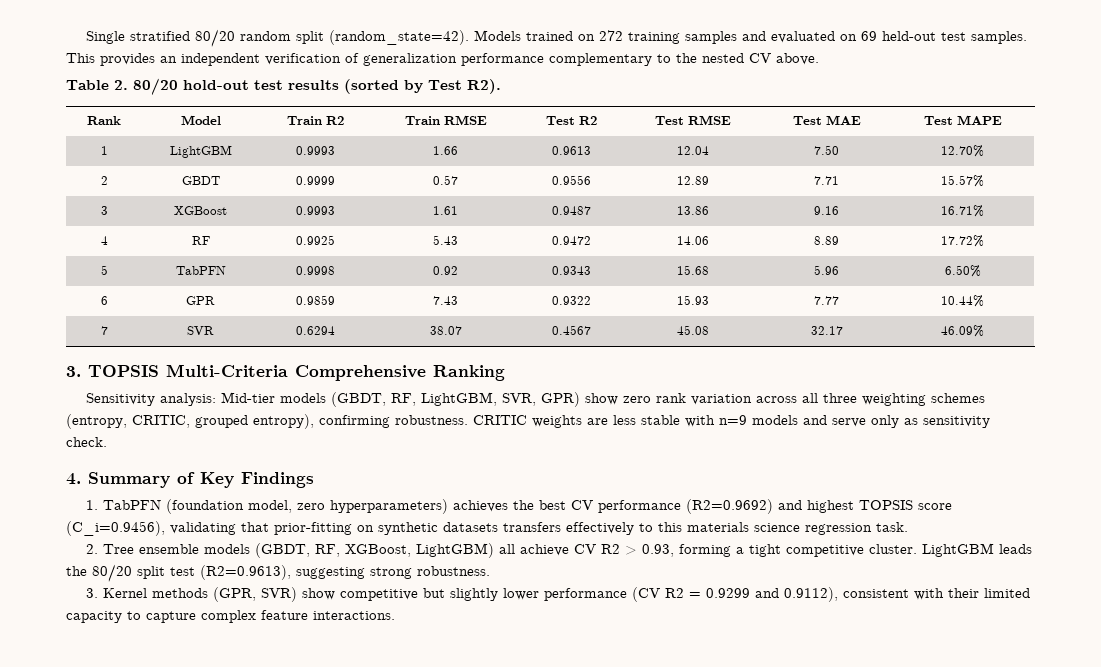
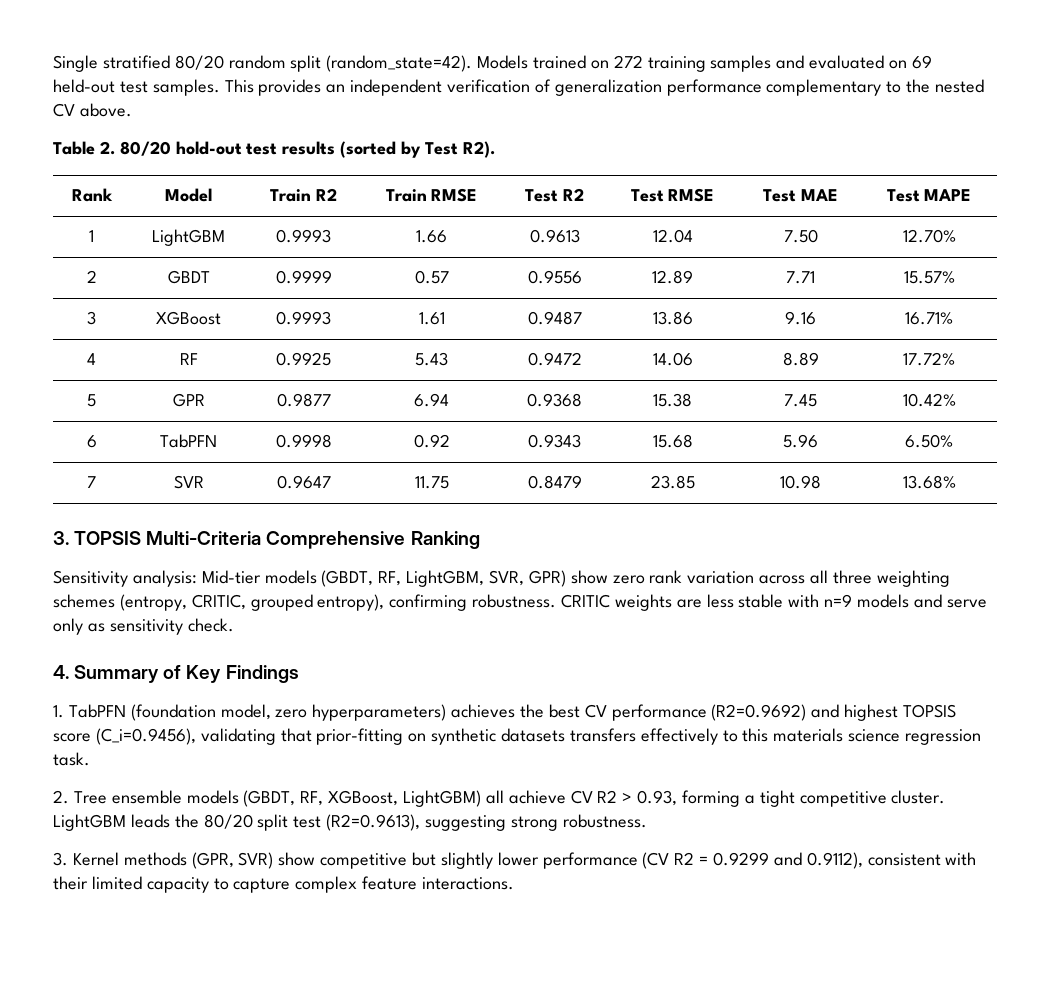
(108, 270) none -> [172,393,205,407] [276,393,331,407] [413,393,449,407] [527,393,582,407] [653,393,692,407] [784,394,817,407] [902,393,956,407] [86,435,97,448] | GPR | 0.9877 | 6.94 | 0.9368 | 15.38 | 7.45 | 10.42% // 6
[100,296,108,305] [186,296,215,305] [295,295,335,305] [433,296,458,305] [552,296,591,305] [676,295,709,305] [814,296,839,305] [941,295,984,307] [100,326,108,335] [187,326,214,335] [295,326,335,335] [429,326,462,335] [552,325,591,335] [676,325,709,335] [810,326,843,335] [941,325,984,337] 6 | GPR | 0.9859 | 7.43 | 0.9322 | 15.93 | 7.77 | 10.44% // 7 | SVR | 0.6294 | 38.07 | 0.4567 | 45.08 | 32.17 | 46.09% -> [87,476,96,488] [173,475,204,489] [276,475,331,489] [414,476,449,489] [527,475,582,489] [650,475,695,489] [780,475,821,489] [902,475,956,489] 7 | SVR | 0.9647 | 11.75 | 0.8479 | 23.85 | 10.98 | 13.68%

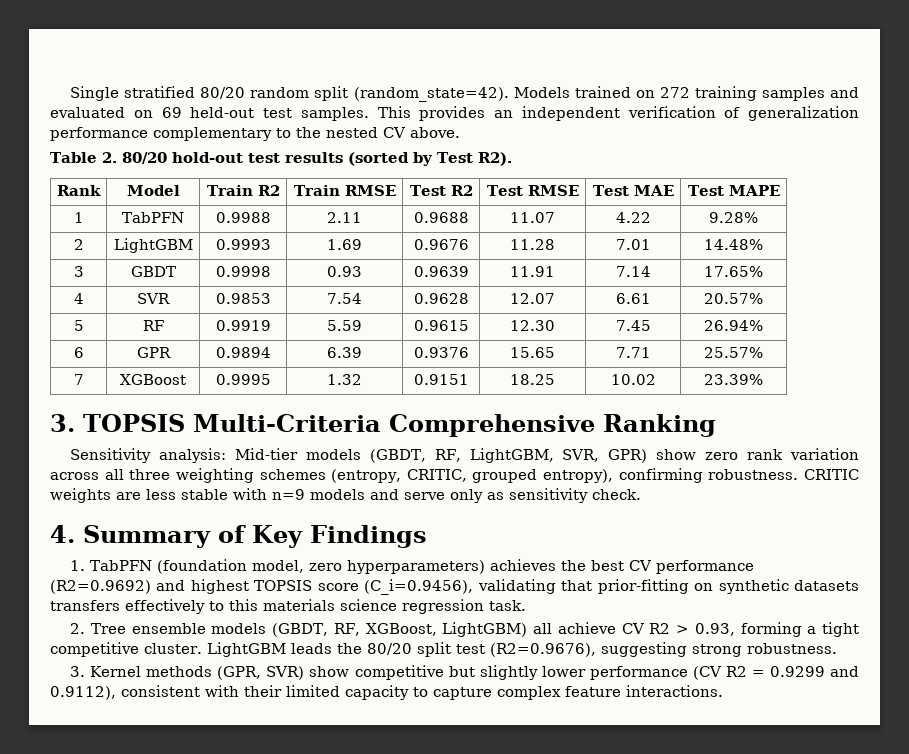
[152,229,225,246] [276,229,331,243] [415,230,447,243] [529,229,580,243] [652,229,693,243] [783,229,818,243] [902,229,956,243] [86,270,97,283] [167,270,210,284] [275,270,332,284] [414,270,449,284] [527,270,582,284] [652,270,693,284] LightGBM | 0.9993 | 1.66 | 0.9613 | 12.04 | 7.50 | 12.70% // 2 | GBDT | 0.9999 | 0.57 | 0.9556 | 12.89 -> [122,212,185,223] [215,212,271,223] [327,212,362,223] [413,212,469,223] [510,212,555,223] [615,212,651,223] [709,212,758,223] [73,239,84,250] [113,238,193,253] [215,239,271,250] [327,239,362,250] [413,239,469,250] [510,239,555,250] [615,239,651,250] [704,239,763,250] [73,266,84,277] [130,266,176,277] [215,266,271,277] [327,266,362,277] [413,266,469,277] [510,266,555,277] [615,266,651,277] [704,266,763,277] [73,293,84,304] [137,293,170,304] [215,293,271,304] [327,293,362,304] [413,293,469,304] [510,293,555,304] [615,293,651,304] [704,293,763,304] [73,320,84,331] [142,320,164,331] [215,320,271,331] [327,320,362,331] [413,320,469,331] [510,320,555,331] [615,320,651,331] [704,320,763,331] [73,347,84,358] [136,347,171,358] [215,347,271,358] [327,347,362,358] [413,347,469,358] [510,347,555,358] TabPFN | 0.9988 | 2.11 | 0.9688 | 11.07 | 4.22 | 9.28% // 2 | LightGBM | 0.9993 | 1.69 | 0.9676 | 11.28 | 7.01 | 14.48% // 3 | GBDT | 0.9998 | 0.93 | 0.9639 | 11.91 | 7.14 | 17.65% // 4 | SVR | 0.9853 | 7.54 | 0.9628 | 12.07 | 6.61 | 20.57% // 5 | RF | 0.9919 | 5.59 | 0.9615 | 12.30 | 7.45 | 26.94% // 6 | GPR | 0.9894 | 6.39 | 0.9376 | 15.65
[903,271,955,284] [87,311,96,325] 15.57% // 3 -> [704,347,763,358] [73,374,84,385] 25.57% // 7
[276,311,331,325] [418,312,445,325] [527,311,582,325] [652,311,693,325] [785,311,816,325] [905,312,953,325] [87,353,96,365] [179,353,198,365] [276,352,331,366] [414,352,448,366] [527,352,582,366] [652,352,693,366] [782,352,819,366] [903,352,955,366] [87,394,96,407] [172,393,205,407] [276,393,331,407] [413,393,449,407] [527,393,582,407] [653,393,692,407] [784,394,817,407] [902,393,956,407] [86,435,97,448] [160,434,217,448] [275,434,332,448] [413,434,450,448] [528,434,581,448] [652,434,693,448] [783,434,818,448] [905,434,953,448] [87,476,96,488] [173,475,204,489] [276,475,331,489] [414,476,449,489] [527,475,582,489] [650,475,695,489] [780,475,821,489] [902,475,956,489] 0.9993 | 1.61 | 0.9487 | 13.86 | 9.16 | 16.71% // 4 | RF | 0.9925 | 5.43 | 0.9472 | 14.06 | 8.89 | 17.72% // 5 | GPR | 0.9877 | 6.94 | 0.9368 | 15.38 | 7.45 | 10.42% // 6 | TabPFN | 0.9998 | 0.92 | 0.9343 | 15.68 | 5.96 | 6.50% // 7 | SVR | 0.9647 | 11.75 | 0.8479 | 23.85 | 10.98 | 13.68% -> [215,374,271,385] [327,374,362,385] [413,374,469,385] [510,374,555,385] [610,374,656,385] [704,374,763,385] 0.9995 | 1.32 | 0.9151 | 18.25 | 10.02 | 23.39%
[326,814,421,831] (R2=0.9613), -> [489,643,596,657] (R2=0.9676),

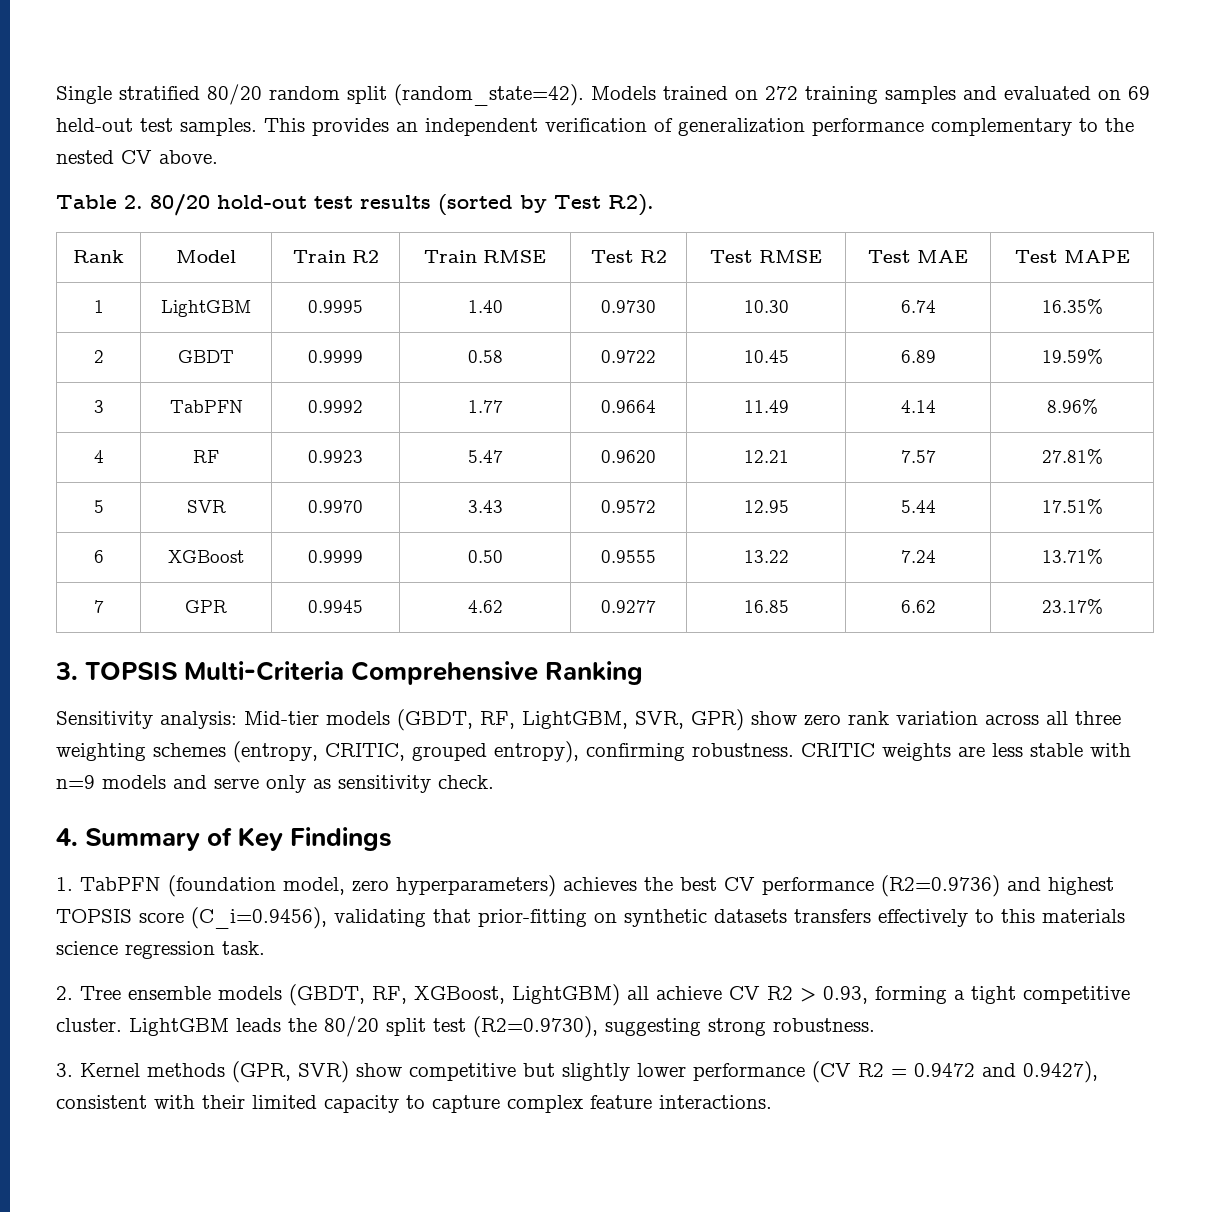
[122,212,185,223] [215,212,271,223] [327,212,362,223] [413,212,469,223] [510,212,555,223] [615,212,651,223] [709,212,758,223] [73,239,84,250] [113,238,193,253] [215,239,271,250] [327,239,362,250] [413,239,469,250] [510,239,555,250] [615,239,651,250] [704,239,763,250] [73,266,84,277] [130,266,176,277] [215,266,271,277] [327,266,362,277] [413,266,469,277] [510,266,555,277] [615,266,651,277] [704,266,763,277] [73,293,84,304] [137,293,170,304] [215,293,271,304] [327,293,362,304] [413,293,469,304] [510,293,555,304] [615,293,651,304] [704,293,763,304] [73,320,84,331] [142,320,164,331] [215,320,271,331] [327,320,362,331] [413,320,469,331] [510,320,555,331] [615,320,651,331] [704,320,763,331] [73,347,84,358] [136,347,171,358] [215,347,271,358] [327,347,362,358] [413,347,469,358] [510,347,555,358] [615,347,651,358] [704,347,763,358] [73,374,84,385] [120,374,186,385] [215,374,271,385] [327,374,362,385] [413,374,469,385] [510,374,555,385] [610,374,656,385] [704,374,763,385] TabPFN | 0.9988 | 2.11 | 0.9688 | 11.07 | 4.22 | 9.28% // 2 | LightGBM | 0.9993 | 1.69 | 0.9676 | 11.28 | 7.01 | 14.48% // 3 | GBDT | 0.9998 | 0.93 | 0.9639 | 11.91 | 7.14 | 17.65% // 4 | SVR | 0.9853 | 7.54 | 0.9628 | 12.07 | 6.61 | 20.57% // 5 | RF | 0.9919 | 5.59 | 0.9615 | 12.30 | 7.45 | 26.94% // 6 | GPR | 0.9894 | 6.39 | 0.9376 | 15.65 | 7.71 | 25.57% // 7 | XGBoost | 0.9995 | 1.32 | 0.9151 | 18.25 | 10.02 | 23.39% -> [161,300,251,317] [308,300,363,313] [467,300,503,313] [601,300,656,313] [743,300,789,313] [900,300,936,313] [1041,299,1103,314] [93,350,104,363] [178,350,234,363] [308,350,363,363] [467,350,503,363] [601,350,656,363] [743,350,789,363] [900,350,936,363] [1041,349,1103,364] [93,400,104,413] [169,400,243,413] [308,400,363,413] [467,400,503,413] [601,400,656,413] [743,400,789,413] [900,400,936,413] [1046,399,1098,414] [93,450,104,463] [193,450,219,463] [308,450,363,463] [467,450,503,463] [601,450,656,463] [743,450,789,463] [900,450,936,463] [1041,449,1103,464] [93,500,104,513] [186,500,226,513] [308,500,363,513] [467,500,503,513] [601,500,656,513] [743,500,789,513] [900,500,936,513] [1041,499,1103,514] [93,550,104,563] [168,550,244,563] [308,550,363,563] [467,550,503,563] [601,550,656,563] [743,550,789,563] [900,550,936,563] [1041,549,1103,564] [93,600,104,613] [185,600,227,613] [308,600,363,613] [467,600,503,613] [601,600,656,613] [743,600,789,613] [900,600,936,613] [1041,599,1103,614] LightGBM | 0.9995 | 1.40 | 0.9730 | 10.30 | 6.74 | 16.35% // 2 | GBDT | 0.9999 | 0.58 | 0.9722 | 10.45 | 6.89 | 19.59% // 3 | TabPFN | 0.9992 | 1.77 | 0.9664 | 11.49 | 4.14 | 8.96% // 4 | RF | 0.9923 | 5.47 | 0.9620 | 12.21 | 7.57 | 27.81% // 5 | SVR | 0.9970 | 3.43 | 0.9572 | 12.95 | 5.44 | 17.51% // 6 | XGBoost | 0.9999 | 0.50 | 0.9555 | 13.22 | 7.24 | 13.71% // 7 | GPR | 0.9945 | 4.62 | 0.9277 | 16.85 | 6.62 | 23.17%
[50,580,151,594] (R2=0.9692) -> [881,875,1000,897] (R2=0.9736)
[489,643,596,657] (R2=0.9676), -> [473,1016,598,1038] (R2=0.9730),
[769,666,859,677] [50,686,116,700] 0.9299 and 0.9112), -> [914,1061,1098,1083] 0.9472 and 0.9427),

